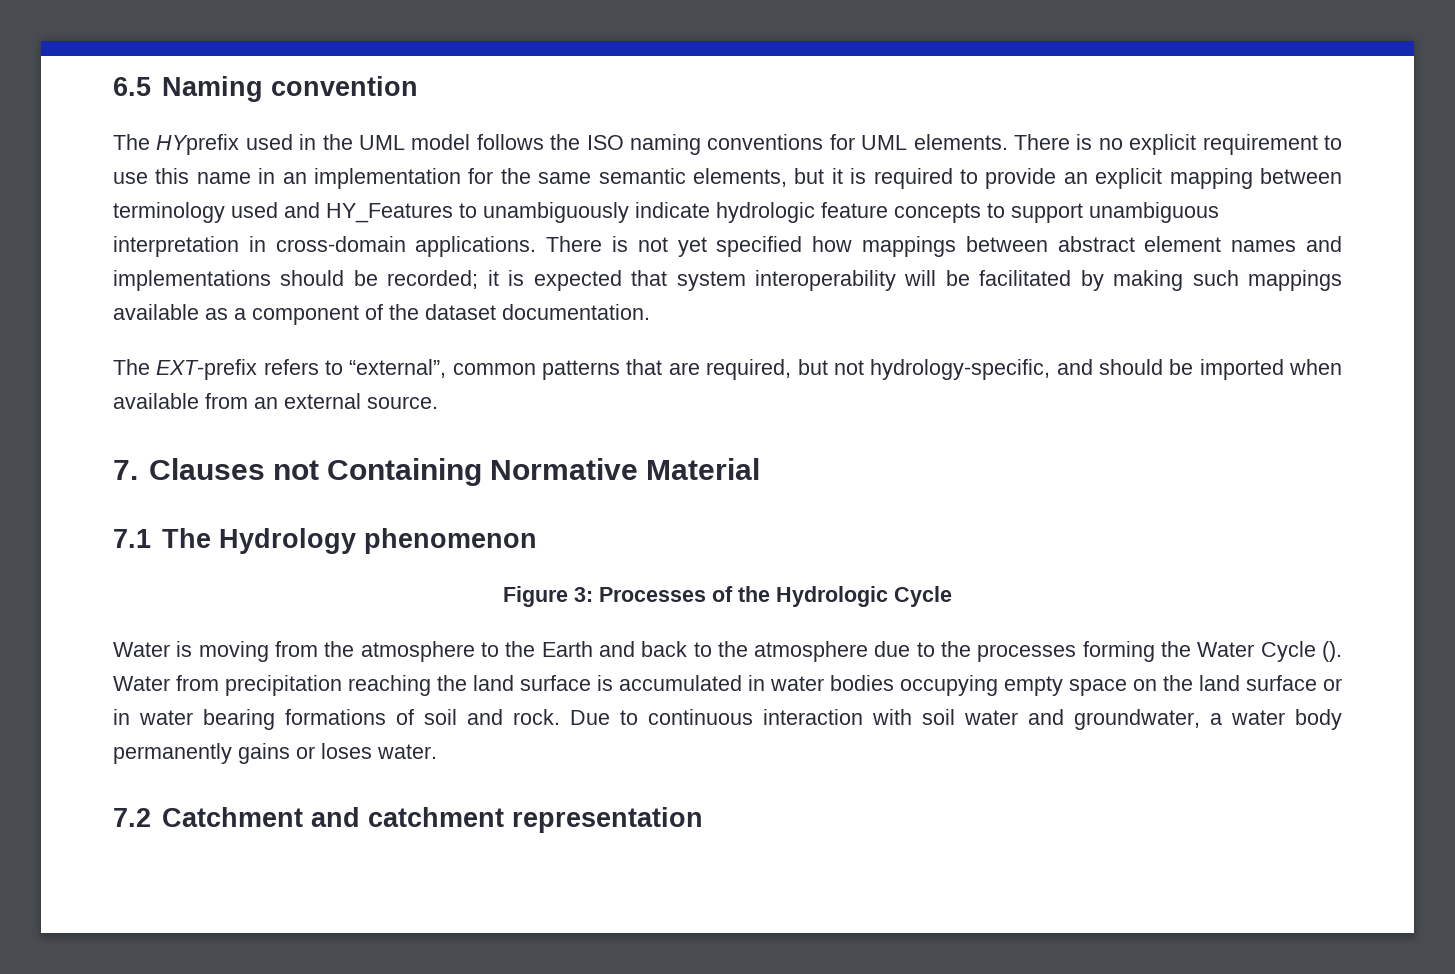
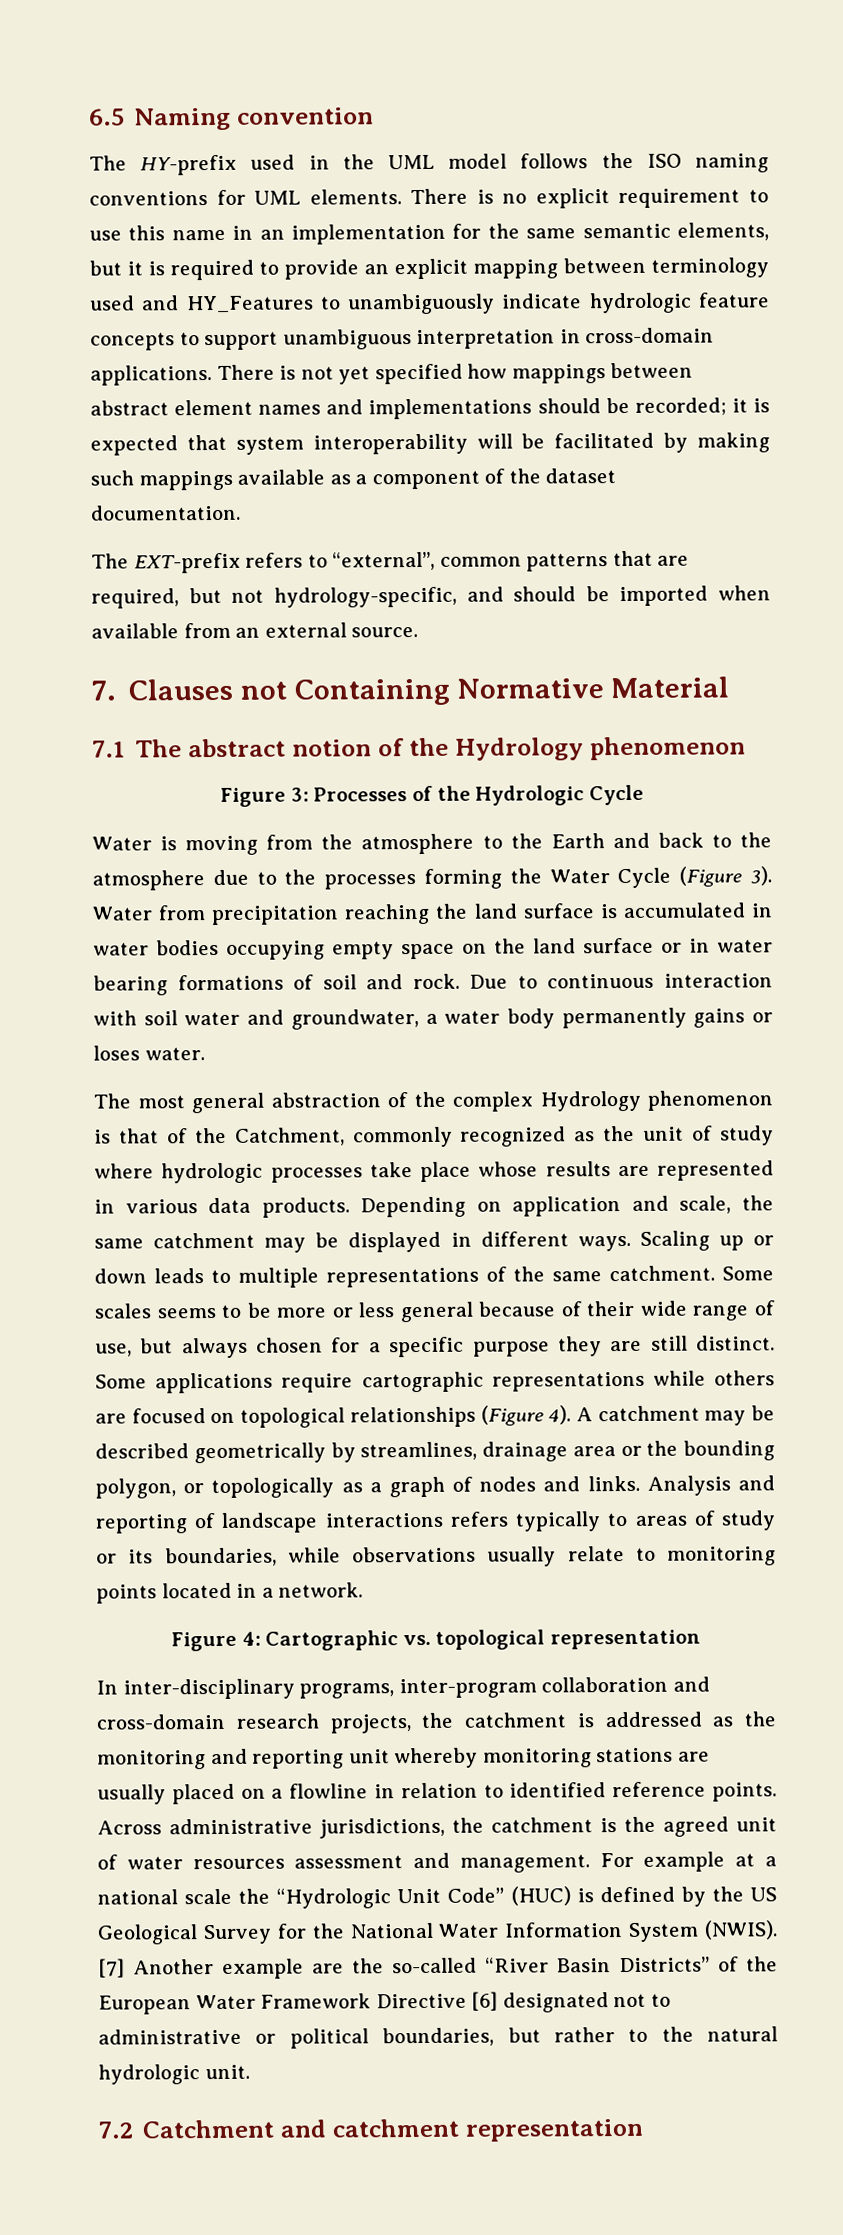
[156,134,240,155] HYprefix -> [140,154,238,176] HY-prefix
(211, 538) none -> [188,737,449,758] abstract notion of the
[1322,641,1342,662] (). -> [679,866,772,887] (Figure 3).
(437, 751) none -> [93,1090,773,1114] [94,1125,774,1148] [94,1160,774,1184] [94,1195,774,1218] [94,1230,775,1253] [94,1265,774,1288] [94,1300,776,1323] [95,1335,776,1359] [95,1370,775,1394] [95,1405,775,1428] [95,1440,775,1464] [95,1475,775,1499] [95,1510,776,1534] [96,1546,776,1567] [96,1582,364,1604] [171,1629,701,1652] [96,1676,710,1700] [96,1711,776,1734] [97,1747,710,1770] [97,1781,777,1805] [97,1816,777,1839] [97,1851,778,1873] [97,1886,777,1909] [97,1920,778,1945] [98,1956,778,1979] [98,1991,671,2015] [98,2026,778,2049] [98,2064,250,2085] // The most general abstraction of the complex Hydrology phenomenon is that of the Catchment, commonly recognized as the unit of study where hydrologic processes take place whose results are represented in various data products. Depending on application and scale, the same catchment may be displayed in different ways. Scaling up or down leads to multiple representations of the same catchment. Some scales seems to be more or less general because of their wide range of use, but always chosen for a specific purpose they are still distinct. Some applications require cartographic representations while others are focused on topological relationships (Figure 4). A catchment may be described geometrically by streamlines, drainage area or the bounding polygon, or topologically as a graph of nodes and links. Analysis and reporting of landscape interactions refers typically to areas of study or its boundaries, while observations usually relate to monitoring points located in a network. // Figure 4: Cartographic vs. topological representation // In inter-disciplinary programs, inter-program collaboration and cross-domain research projects, the catchment is addressed as the monitoring and reporting unit whereby monitoring stations are usually placed on a flowline in relation to identified reference points. Across administrative jurisdictions, the catchment is the agreed unit of water resources assessment and management. For example at a national scale the “Hydrologic Unit Code” (HUC) is defined by the US Geological Survey for the National Water Information System (NWIS). [7] Another example are the so-called “River Basin Districts” of the European Water Framework Directive [6] designated not to administrative or political boundaries, but rather to the natural hydrologic unit.

